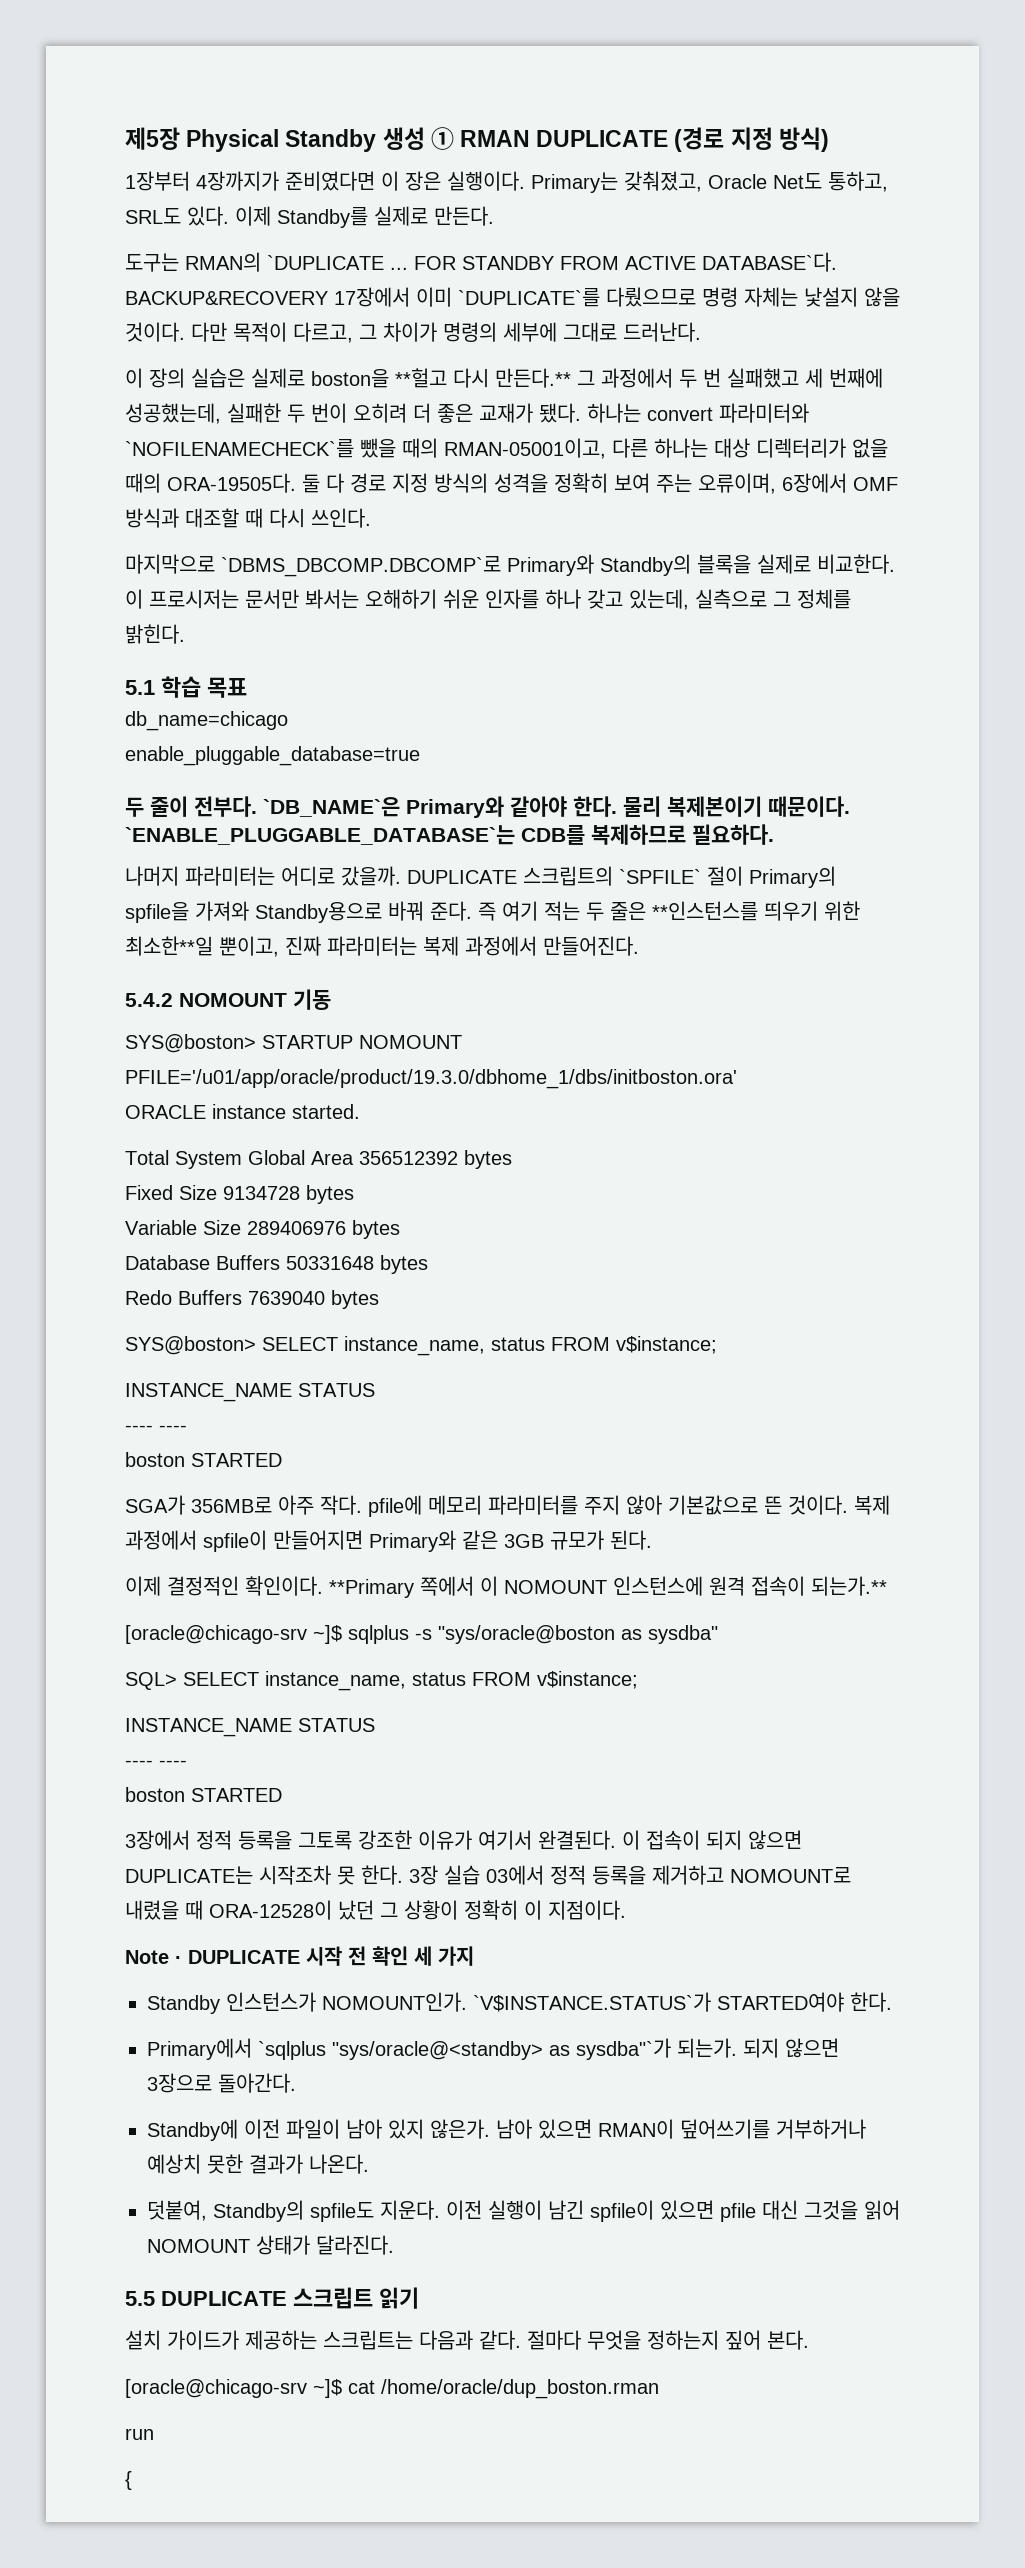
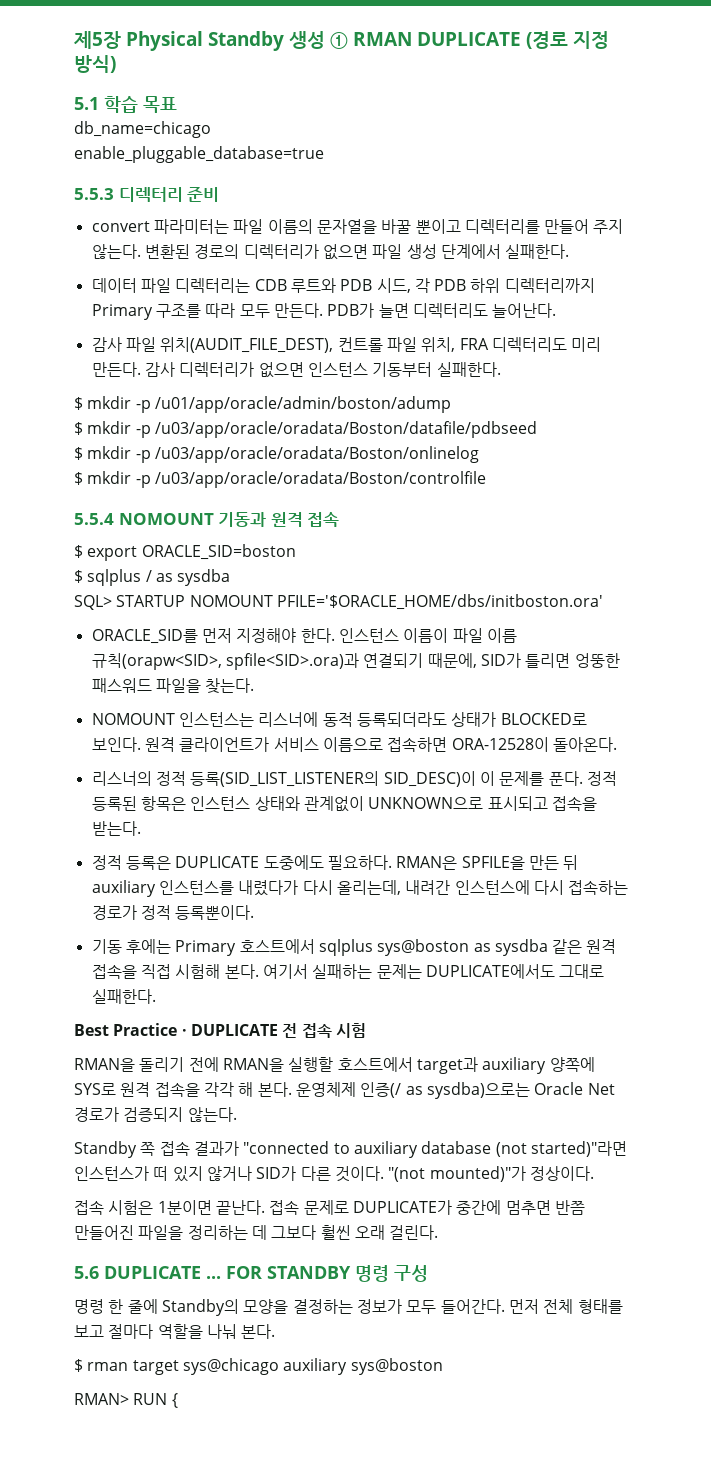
[125,171,888,193] [125,206,494,228] [125,252,837,272] [125,287,900,307] [125,322,701,343] [125,368,883,388] [125,403,809,424] [125,438,888,459] [125,473,898,494] [125,508,371,528] [125,554,895,577] [125,589,851,610] [125,624,185,644] // 1장부터 4장까지가 준비였다면 이 장은 실행이다. Primary는 갖춰졌고, Oracle Net도 통하고, SRL도 있다. 이제 Standby를 실제로 만든다. // 도구는 RMAN의 `DUPLICATE ... FOR STANDBY FROM ACTIVE DATABASE`다. BACKUP&RECOVERY 17장에서 이미 `DUPLICATE`를 다뤘으므로 명령 자체는 낯설지 않을 것이다. 다만 목적이 다르고, 그 차이가 명령의 세부에 그대로 드러난다. // 이 장의 실습은 실제로 boston을 **헐고 다시 만든다.** 그 과정에서 두 번 실패했고 세 번째에 성공했는데, 실패한 두 번이 오히려 더 좋은 교재가 됐다. 하나는 convert 파라미터와 `NOFILENAMECHECK`를 뺐을 때의 RMAN-05001이고, 다른 하나는 대상 디렉터리가 없을 때의 ORA-19505다. 둘 다 경로 지정 방식의 성격을 정확히 보여 주는 오류이며, 6장에서 OMF 방식과 대조할 때 다시 쓰인다. // 마지막으로 `DBMS_DBCOMP.DBCOMP`로 Primary와 Standby의 블록을 실제로 비교한다. 이 프로시저는 문서만 봐서는 오해하기 쉬운 인자를 하나 갖고 있는데, 실측으로 그 정체를 밝힌다. -> (116, 64) none
[125,796,850,818] [125,824,774,845] [125,866,836,888] [125,901,860,923] [125,936,639,957] [125,989,331,1010] [125,1034,462,1053] [125,1069,737,1089] [125,1104,360,1119] [125,1150,512,1169] [125,1185,354,1204] [125,1220,400,1239] [125,1255,428,1274] [125,1290,379,1309] [125,1336,717,1356] [125,1383,375,1402] [125,1425,187,1432] [125,1452,282,1467] [125,1495,890,1517] [125,1530,652,1552] [125,1576,887,1598] [125,1625,718,1644] [125,1671,638,1691] [125,1718,375,1737] [125,1760,187,1767] [125,1787,282,1802] [125,1830,802,1850] [125,1865,851,1885] [125,1900,626,1920] [125,1946,474,1966] [147,1992,892,2014] [147,2038,839,2060] [147,2073,296,2093] [147,2119,866,2141] [147,2154,369,2174] [147,2200,900,2222] [147,2235,394,2255] [125,2287,419,2309] [125,2330,809,2350] [125,2379,659,2399] [125,2428,154,2440] 두 줄이 전부다. `DB_NAME`은 Primary와 같아야 한다. 물리 복제본이기 때문이다. `ENABLE_PLUGGABLE_DATABASE`는 CDB를 복제하므로 필요하다. // 나머지 파라미터는 어디로 갔을까. DUPLICATE 스크립트의 `SPFILE` 절이 Primary의 spfile을 가져와 Standby용으로 바꿔 준다. 즉 여기 적는 두 줄은 **인스턴스를 띄우기 위한 최소한**일 뿐이고, 진짜 파라미터는 복제 과정에서 만들어진다. // 5.4.2 NOMOUNT 기동 // SYS@boston> STARTUP NOMOUNT PFILE='/u01/app/oracle/product/19.3.0/dbhome_1/dbs/initboston.ora' // ORACLE instance started. // Total System Global Area 356512392 bytes // Fixed Size 9134728 bytes // Variable Size 289406976 bytes // Database Buffers 50331648 bytes // Redo Buffers 7639040 bytes // SYS@boston> SELECT instance_name, status FROM v$instance; // INSTANCE_NAME STATUS // ---- ---- // boston STARTED // SGA가 356MB로 아주 작다. pfile에 메모리 파라미터를 주지 않아 기본값으로 뜬 것이다. 복제 과정에서 spfile이 만들어지면 Primary와 같은 3GB 규모가 된다. // 이제 결정적인 확인이다. **Primary 쪽에서 이 NOMOUNT 인스턴스에 원격 접속이 되는가.** // [oracle@chicago-srv ~]$ sqlplus -s "sys/oracle@boston as sysdba" // SQL> SELECT instance_name, status FROM v$instance; // INSTANCE_NAME STATUS // ---- ---- // boston STARTED // 3장에서 정적 등록을 그토록 강조한 이유가 여기서 완결된다. 이 접속이 되지 않으면 DUPLICATE는 시작조차 못 한다. 3장 실습 03에서 정적 등록을 제거하고 NOMOUNT로 내렸을 때 ORA-12528이 났던 그 상황이 정확히 이 지점이다. // Note · DUPLICATE 시작 전 확인 세 가지 // Standby 인스턴스가 NOMOUNT인가. `V$INSTANCE.STATUS`가 STARTED여야 한다. // Primary에서 `sqlplus "sys/oracle@<standby> as sysdba"`가 되는가. 되지 않으면 3장으로 돌아간다. // Standby에 이전 파일이 남아 있지 않은가. 남아 있으면 RMAN이 덮어쓰기를 거부하거나 예상치 못한 결과가 나온다. // 덧붙여, Standby의 spfile도 지운다. 이전 실행이 남긴 spfile이 있으면 pfile 대신 그것을 읽어 NOMOUNT 상태가 달라진다. // 5.5 DUPLICATE 스크립트 읽기 // 설치 가이드가 제공하는 스크립트는 다음과 같다. 절마다 무엇을 정하는지 짚어 본다. // [oracle@chicago-srv ~]$ cat /home/oracle/dup_boston.rman // run // -> [74,187,220,202] [91,219,624,234] [91,244,570,260] [91,278,595,293] [91,303,557,320] [91,337,602,353] [91,362,501,378] [74,396,451,413] [74,421,537,438] [74,446,479,463] [74,471,486,488] [74,512,340,527] [74,544,296,561] [74,569,231,586] [74,594,603,610] [91,628,517,644] [91,653,620,670] [91,678,255,694] [91,712,587,727] [91,737,617,752] [91,771,617,787] [91,796,597,812] [91,821,141,836] [91,855,579,870] [91,880,629,897] [91,905,255,920] [91,939,617,956] [91,964,605,979] [91,989,156,1004] [74,1023,366,1038] [74,1057,595,1074] [74,1082,615,1099] [74,1107,237,1122] [74,1141,627,1158] [74,1166,594,1182] [74,1200,585,1215] [74,1225,439,1240] [74,1265,428,1282] [74,1299,623,1316] [74,1324,276,1339] [74,1358,443,1375] [74,1393,168,1405] 5.5.3 디렉터리 준비 // convert 파라미터는 파일 이름의 문자열을 바꿀 뿐이고 디렉터리를 만들어 주지 않는다. 변환된 경로의 디렉터리가 없으면 파일 생성 단계에서 실패한다. // 데이터 파일 디렉터리는 CDB 루트와 PDB 시드, 각 PDB 하위 디렉터리까지 Primary 구조를 따라 모두 만든다. PDB가 늘면 디렉터리도 늘어난다. // 감사 파일 위치(AUDIT_FILE_DEST), 컨트롤 파일 위치, FRA 디렉터리도 미리 만든다. 감사 디렉터리가 없으면 인스턴스 기동부터 실패한다. // $ mkdir -p /u01/app/oracle/admin/boston/adump // $ mkdir -p /u03/app/oracle/oradata/Boston/datafile/pdbseed // $ mkdir -p /u03/app/oracle/oradata/Boston/onlinelog // $ mkdir -p /u03/app/oracle/oradata/Boston/controlfile // 5.5.4 NOMOUNT 기동과 원격 접속 // $ export ORACLE_SID=boston // $ sqlplus / as sysdba // SQL> STARTUP NOMOUNT PFILE='$ORACLE_HOME/dbs/initboston.ora' // ORACLE_SID를 먼저 지정해야 한다. 인스턴스 이름이 파일 이름 규칙(orapw<SID>, spfile<SID>.ora)과 연결되기 때문에, SID가 틀리면 엉뚱한 패스워드 파일을 찾는다. // NOMOUNT 인스턴스는 리스너에 동적 등록되더라도 상태가 BLOCKED로 보인다. 원격 클라이언트가 서비스 이름으로 접속하면 ORA-12528이 돌아온다. // 리스너의 정적 등록(SID_LIST_LISTENER의 SID_DESC)이 이 문제를 푼다. 정적 등록된 항목은 인스턴스 상태와 관계없이 UNKNOWN으로 표시되고 접속을 받는다. // 정적 등록은 DUPLICATE 도중에도 필요하다. RMAN은 SPFILE을 만든 뒤 auxiliary 인스턴스를 내렸다가 다시 올리는데, 내려간 인스턴스에 다시 접속하는 경로가 정적 등록뿐이다. // 기동 후에는 Primary 호스트에서 sqlplus sys@boston as sysdba 같은 원격 접속을 직접 시험해 본다. 여기서 실패하는 문제는 DUPLICATE에서도 그대로 실패한다. // Best Practice · DUPLICATE 전 접속 시험 // RMAN을 돌리기 전에 RMAN을 실행할 호스트에서 target과 auxiliary 양쪽에 SYS로 원격 접속을 각각 해 본다. 운영체제 인증(/ as sysdba)으로는 Oracle Net 경로가 검증되지 않는다. // Standby 쪽 접속 결과가 "connected to auxiliary database (not started)"라면 인스턴스가 떠 있지 않거나 SID가 다른 것이다. "(not mounted)"가 정상이다. // 접속 시험은 1분이면 끝난다. 접속 문제로 DUPLICATE가 중간에 멈추면 반쯤 만들어진 파일을 정리하는 데 그보다 훨씬 오래 걸린다. // 5.6 DUPLICATE ... FOR STANDBY 명령 구성 // 명령 한 줄에 Standby의 모양을 결정하는 정보가 모두 들어간다. 먼저 전체 형태를 보고 절마다 역할을 나눠 본다. // $ rman target sys@chicago auxiliary sys@boston // RMAN> RUN

